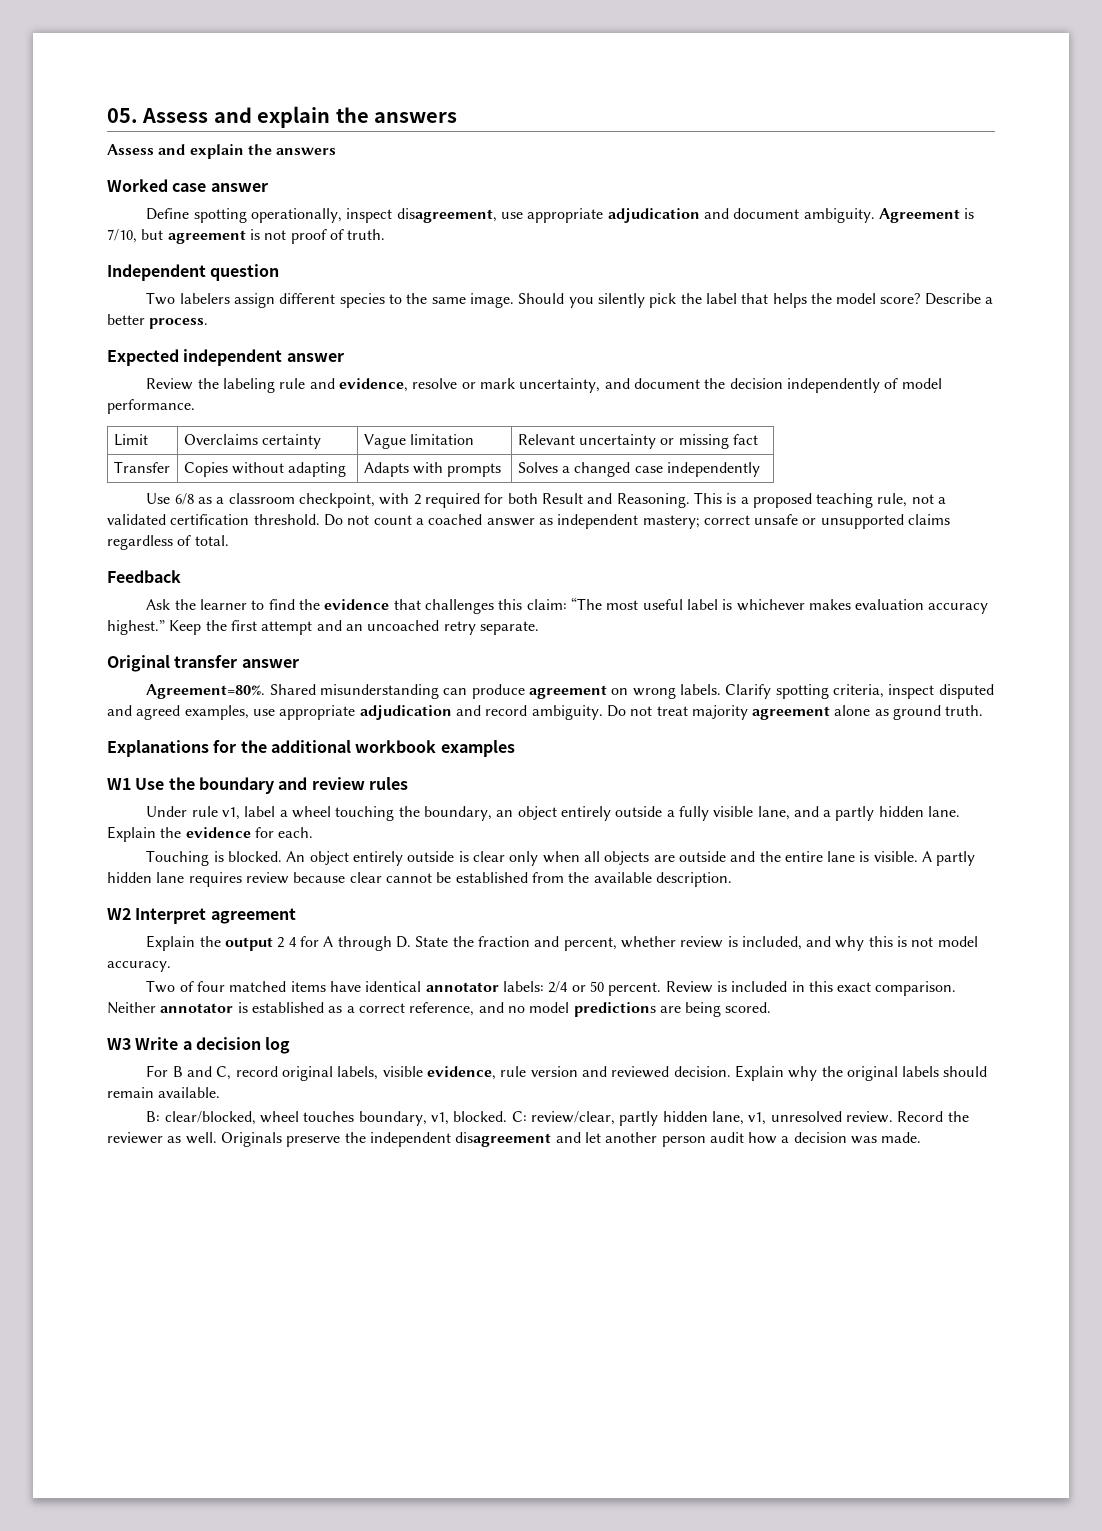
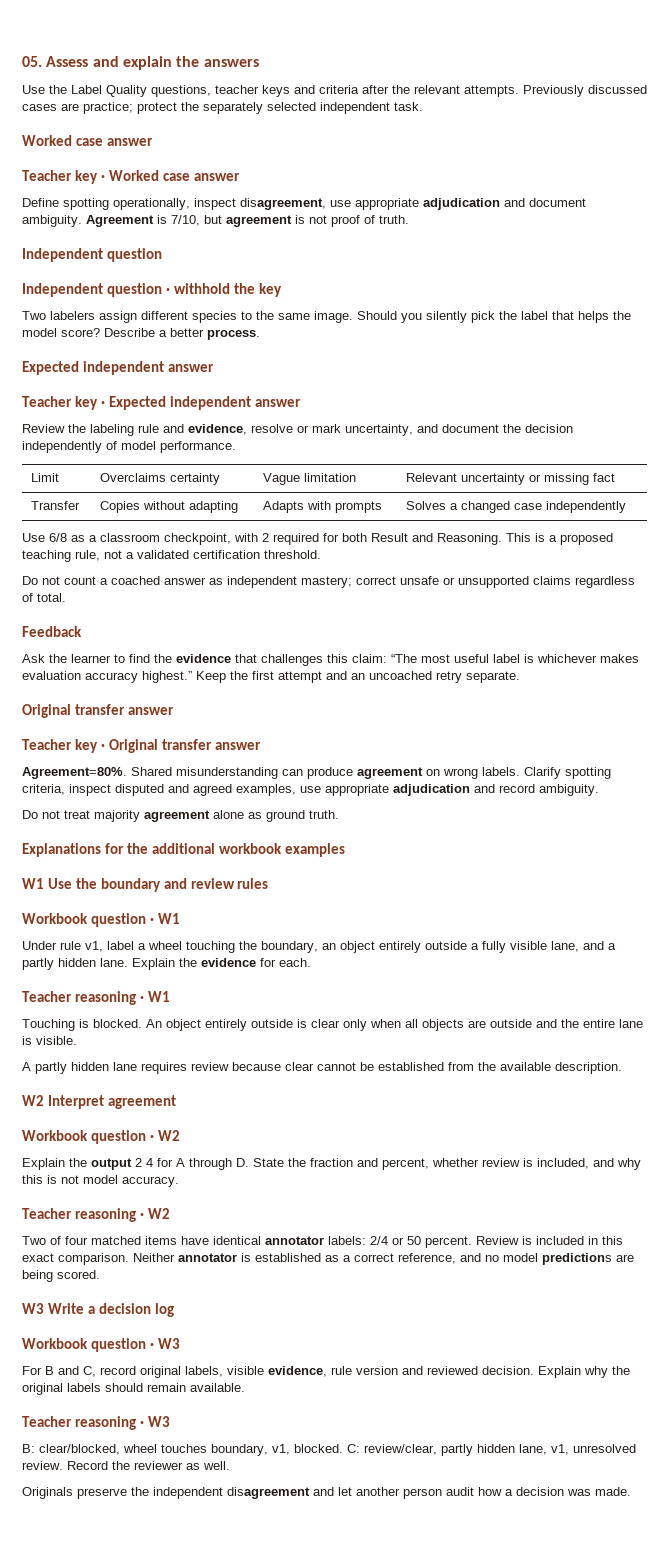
[107,144,337,159] Assess and explain the answers // -> [22,85,647,97] [22,102,423,114] [22,135,153,146] [22,170,105,184] Use the Label Quality questions, teacher keys and criteria after the relevant attempts. Previously discussed cases are practice; protect the separately selected independent task. // Worked case answer // Teacher key ·
(280, 272) none -> [22,283,282,297] // Independent question · withhold the key
(344, 357) none -> [22,396,301,410] // Teacher key · Expected independent answer
(320, 519) none -> (321, 554) //
(299, 663) none -> [22,739,261,753] // Teacher key · Original transfer answer
(603, 712) none -> (599, 790) //
(408, 783) none -> [22,913,180,927] // Workbook question · W1
(314, 832) none -> [22,991,170,1005] // Teacher reasoning · W1
(918, 856) none -> (77, 1040) //
(296, 916) none -> [22,1130,180,1144] // Workbook question · W2
(171, 966) none -> [22,1208,170,1222] // Teacher reasoning · W2
(291, 1045) none -> [22,1338,180,1352] // Workbook question · W3
(221, 1092) none -> [22,1416,170,1430] // Teacher reasoning · W3
(217, 1138) none -> (230, 1465) //

